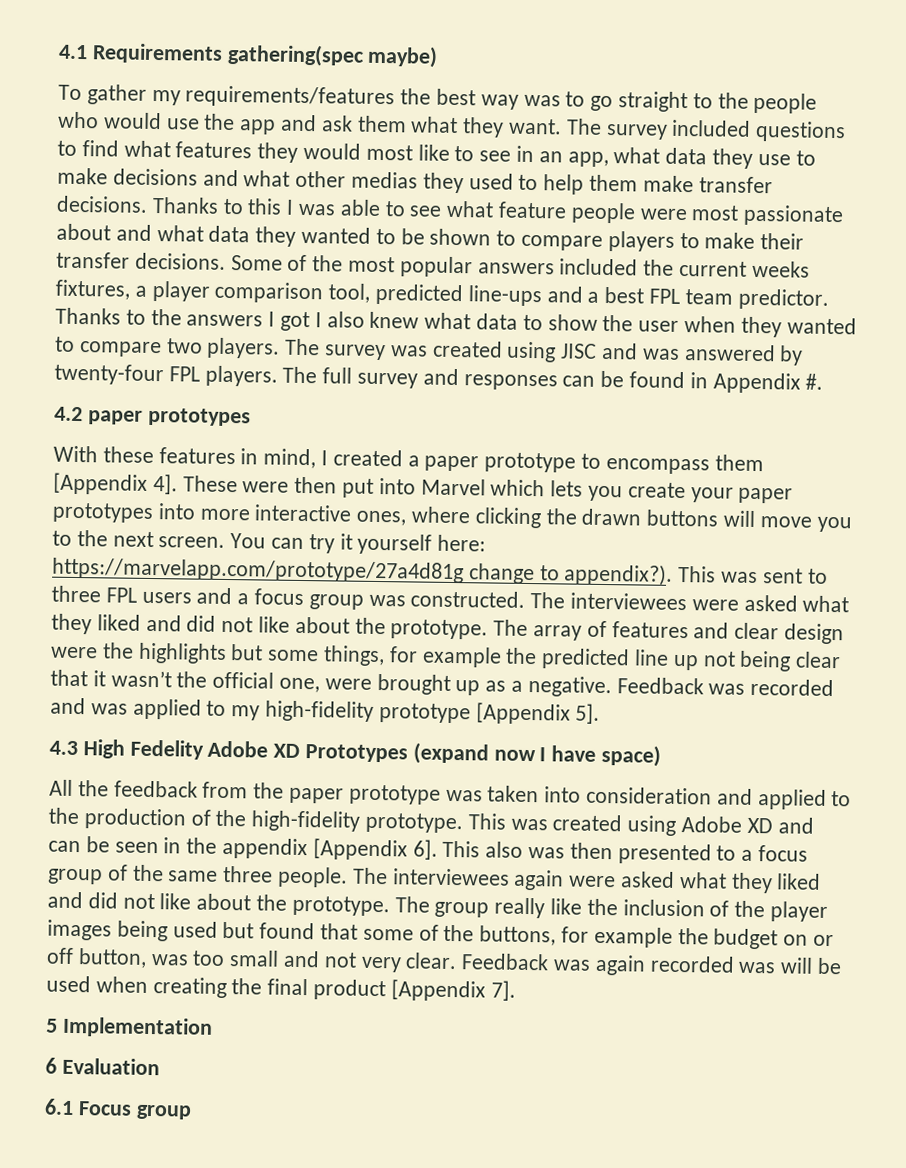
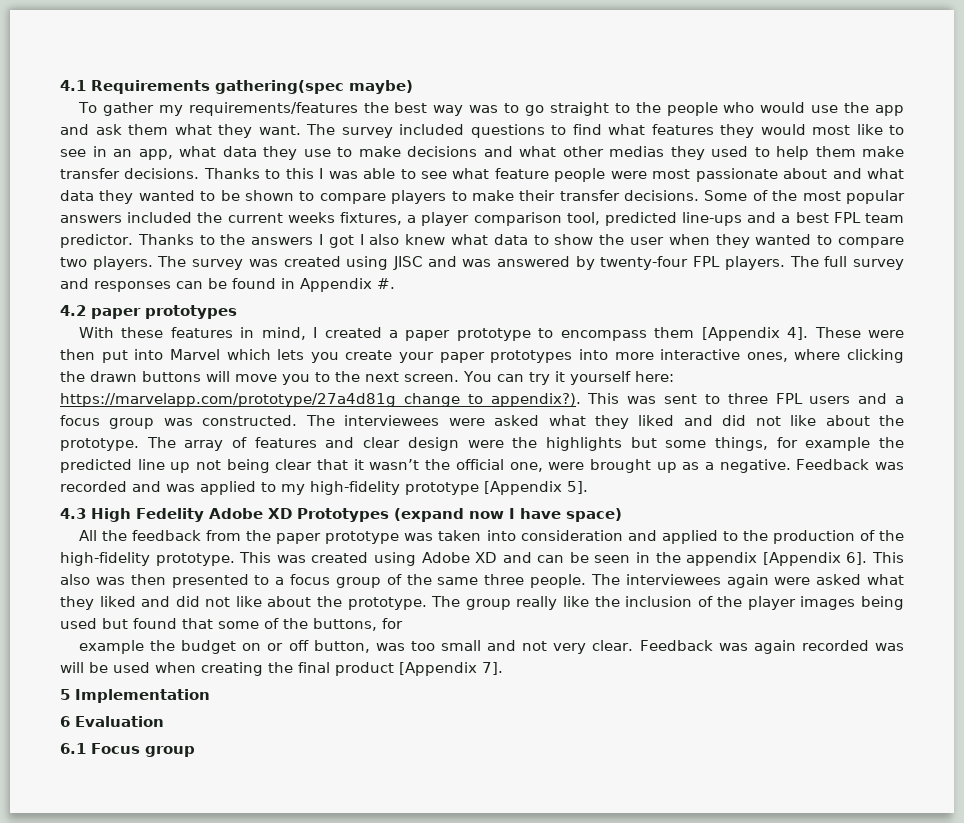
(590, 934) none -> (403, 623) //

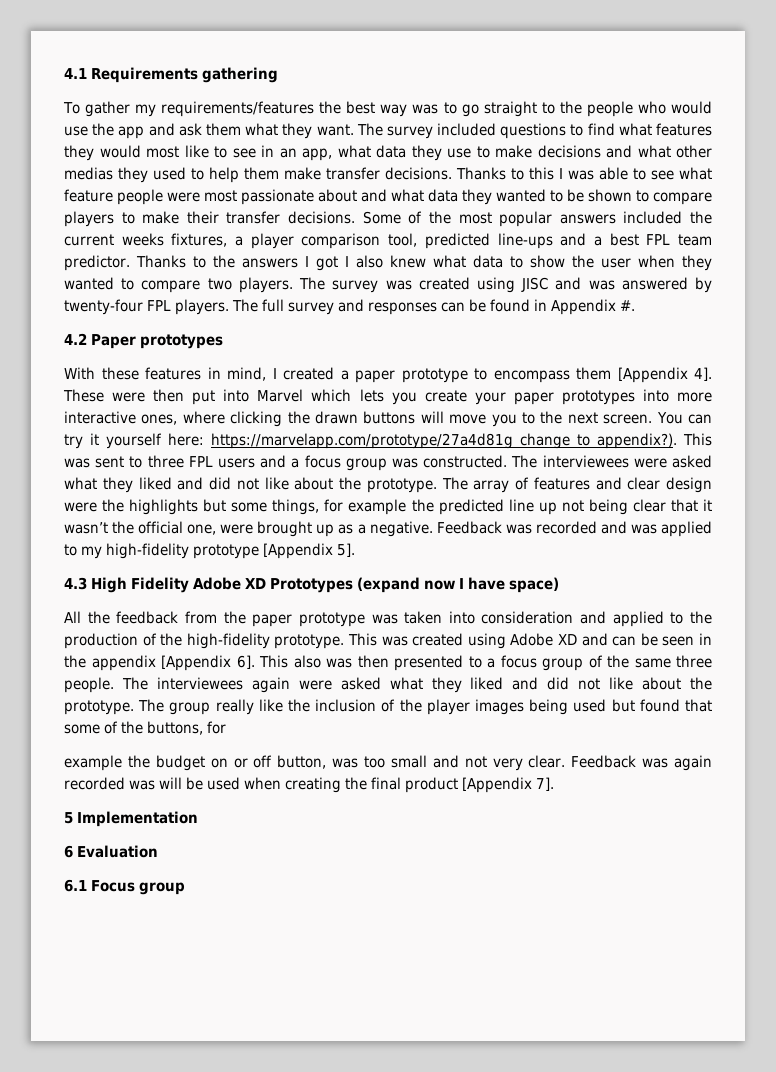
[215,80,413,94] gathering(spec maybe) -> [202,67,278,83] gathering
[91,308,141,319] paper -> [91,334,136,349] Paper
[136,508,204,522] Fedelity -> [131,577,189,593] Fidelity

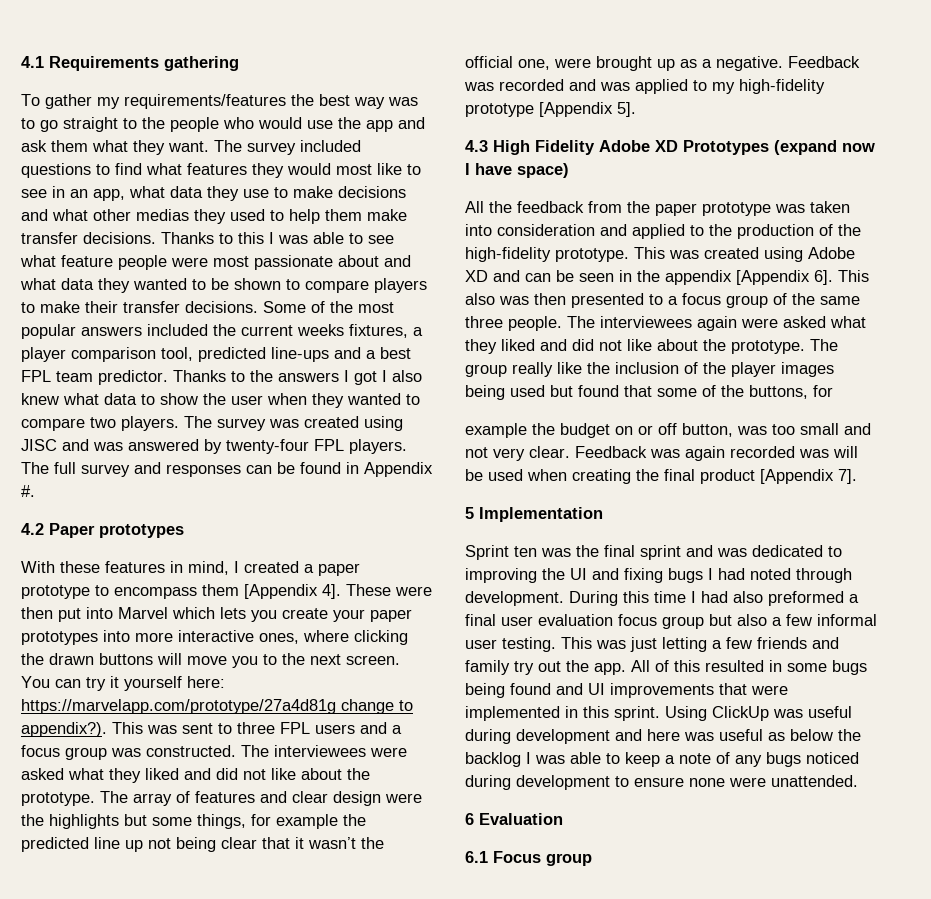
(198, 819) none -> [465,545,842,560] [465,568,852,583] [465,591,859,606] [465,614,877,629] [465,637,839,652] [465,660,867,675] [465,683,788,698] [465,706,852,721] [465,729,861,744] [465,752,859,767] [465,775,858,790] // Sprint ten was the final sprint and was dedicated to improving the UI and fixing bugs I had noted through development. During this time I had also preformed a final user evaluation focus group but also a few informal user testing. This was just letting a few friends and family try out the app. All of this resulted in some bugs being found and UI improvements that were implemented in this sprint. Using ClickUp was useful during development and here was useful as below the backlog I was able to keep a note of any bugs noticed during development to ensure none were unattended.

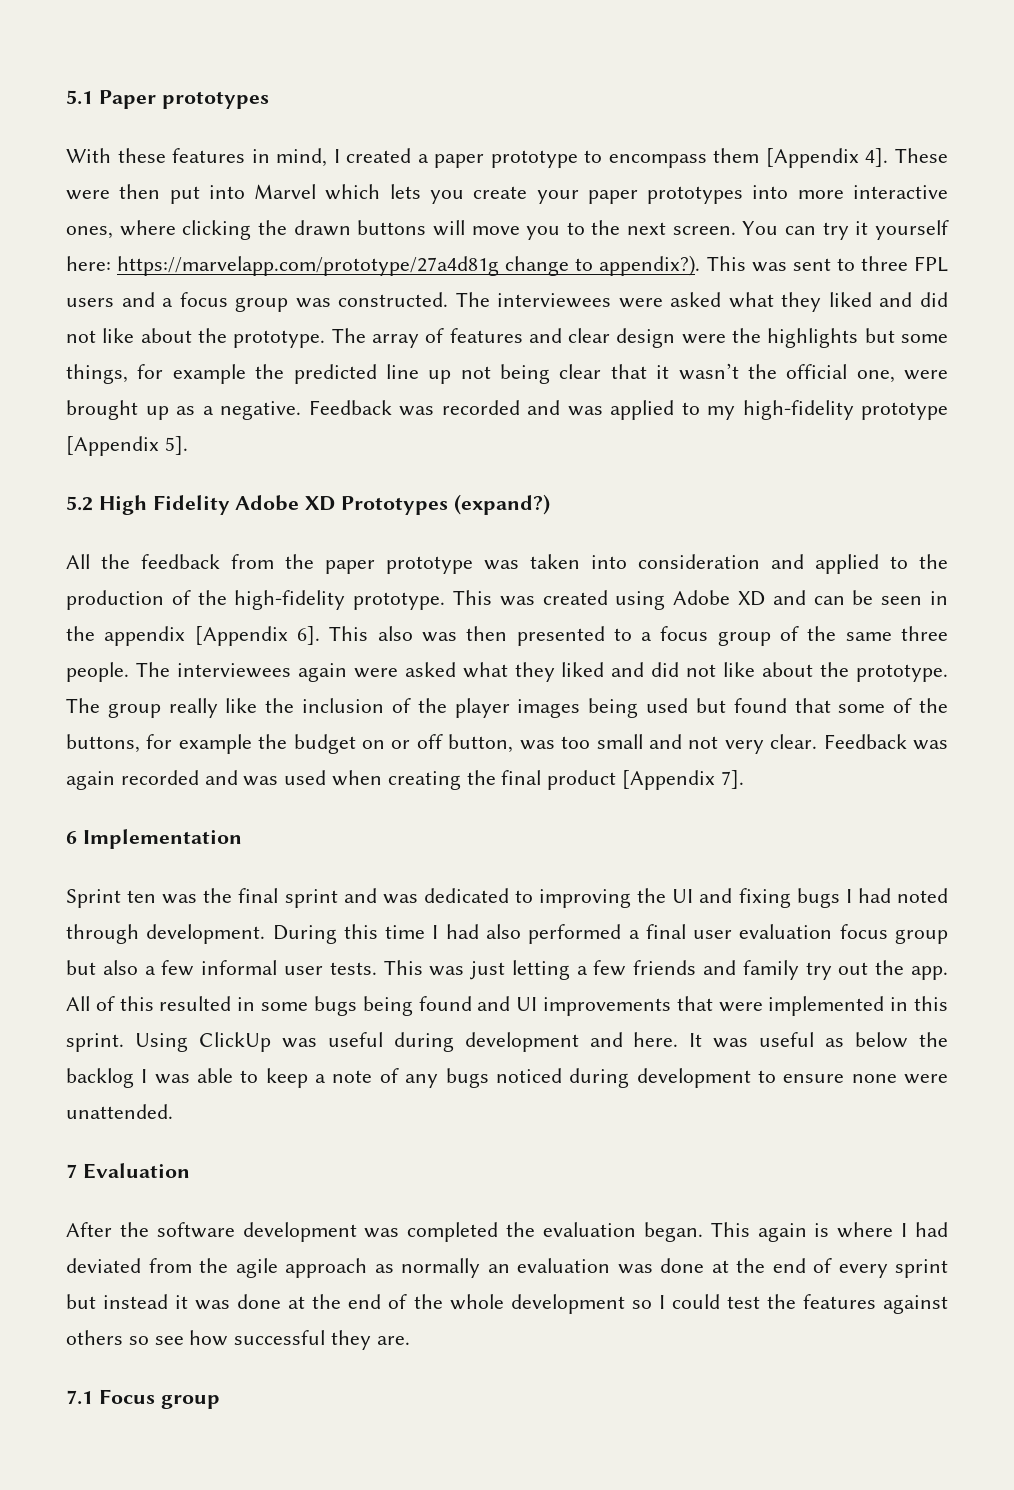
[21,56,239,71] [21,94,418,109] [21,117,425,132] [21,140,361,155] [21,163,421,178] [21,186,406,201] [21,209,407,224] [21,232,394,244] [20,255,411,270] [20,278,427,293] [21,301,394,313] [21,324,423,339] [21,347,411,362] [21,370,422,385] [21,393,420,408] [21,416,403,431] [21,439,407,454] [21,462,433,477] [21,485,35,497] [21,523,44,535] 4.1 Requirements gathering // To gather my requirements/features the best way was to go straight to the people who would use the app and ask them what they want. The survey included questions to find what features they would most like to see in an app, what data they use to make decisions and what other medias they used to help them make transfer decisions. Thanks to this I was able to see what feature people were most passionate about and what data they wanted to be shown to compare players to make their transfer decisions. Some of the most popular answers included the current weeks fixtures, a player comparison tool, predicted line-ups and a best FPL team predictor. Thanks to the answers I got I also knew what data to show the user when they wanted to compare two players. The survey was created using JISC and was answered by twenty-four FPL players. The full survey and responses can be found in Appendix #. // 4.2 -> [66,90,93,105] 5.1
[465,140,488,152] 4.3 -> [66,496,93,511] 5.2
[774,140,875,155] [465,163,569,178] (expand now I have space) -> [453,494,550,515] (expand?)
(833, 391) // -> (173, 741) none
[799,446,858,458] [465,469,483,481] was will be -> [204,770,279,786] and was
[465,507,474,519] 5 -> [66,831,77,844] 6
[768,591,844,606] preformed -> [528,924,622,944] performed
[502,637,556,652] testing. -> [329,962,377,975] tests.
[647,729,680,741] here -> [633,1032,703,1047] here. It
[465,813,474,825] 6 -> [66,1164,77,1178] 7
[465,851,488,863] 6.1 -> [66,1222,949,1242] [66,1258,948,1278] [66,1294,948,1314] [66,1330,410,1350] [66,1390,93,1405] After the software development was completed the evaluation began. This again is where I had deviated from the agile approach as normally an evaluation was done at the end of every sprint but instead it was done at the end of the whole development so I could test the features against others so see how successful they are. // 7.1

